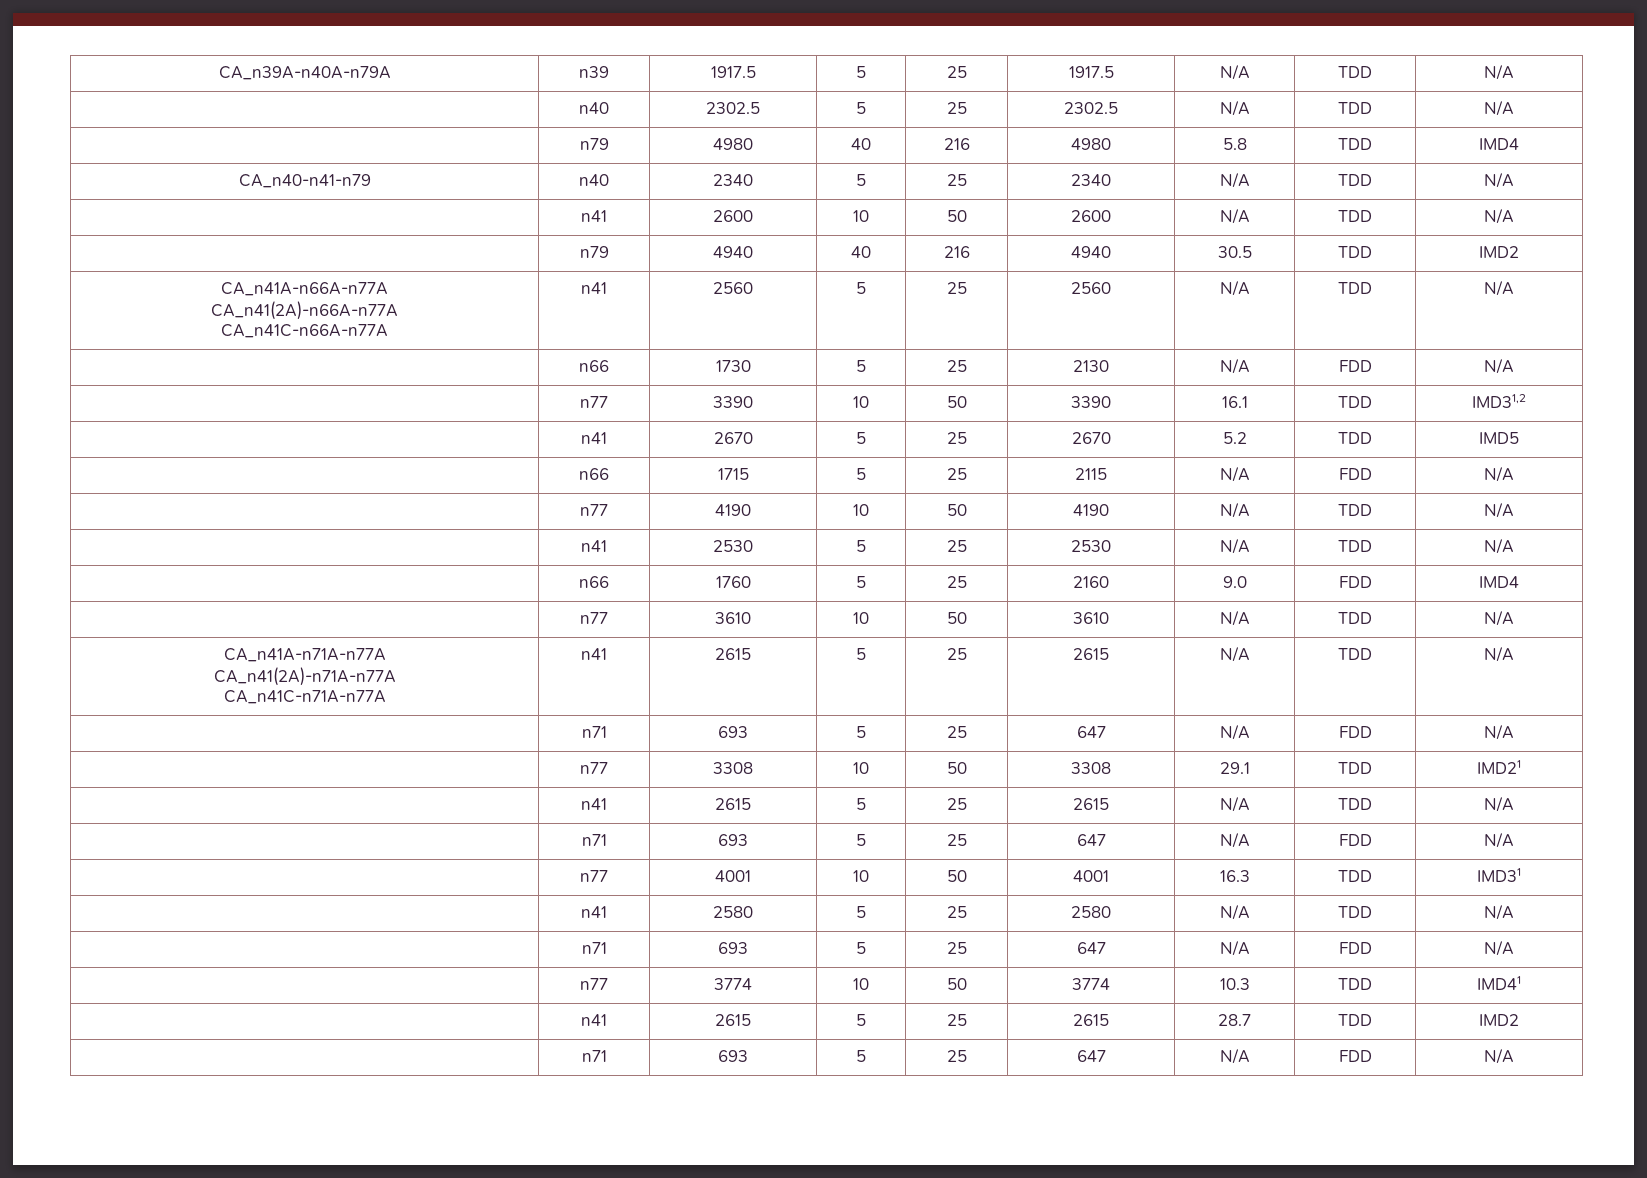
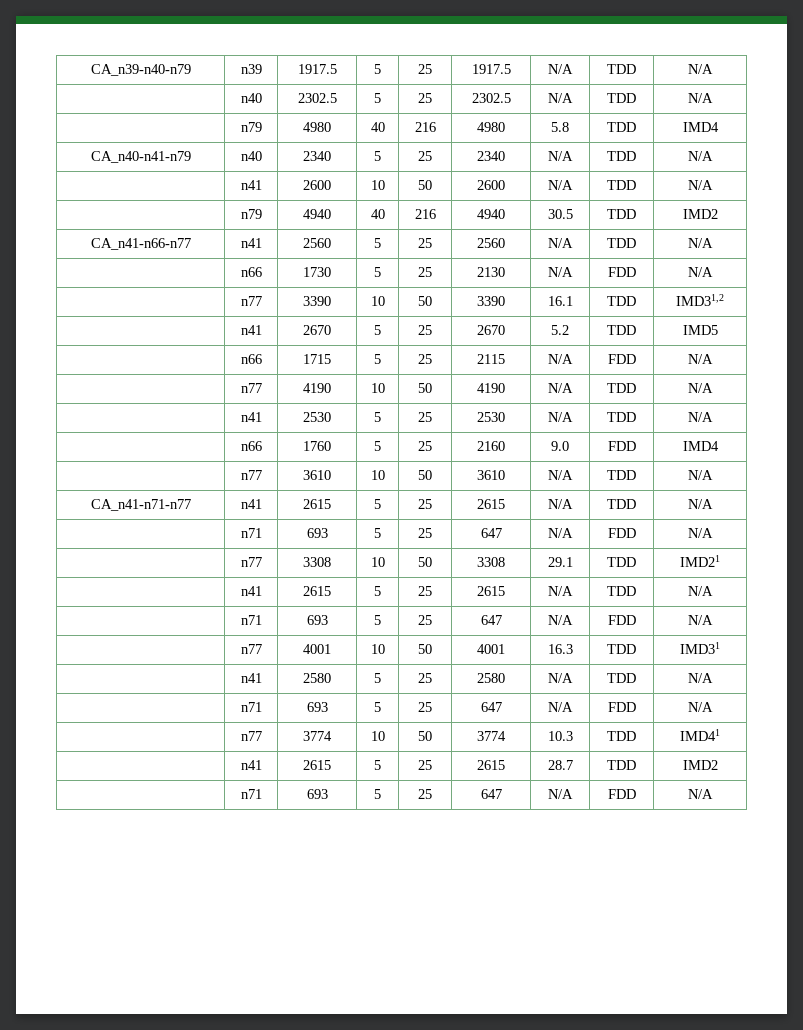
[218,66,391,80] CA_n39A-n40A-n79A -> [90,64,191,76] CA_n39-n40-n79
[221,282,388,296] [211,301,398,320] [221,324,388,338] CA_n41A-n66A-n77A // CA_n41(2A)-n66A-n77A // CA_n41C-n66A-n77A -> [90,238,191,250] CA_n41-n66-n77
[223,648,386,662] [213,667,396,686] [223,690,386,704] CA_n41A-n71A-n77A // CA_n41(2A)-n71A-n77A // CA_n41C-n71A-n77A -> [90,499,191,511] CA_n41-n71-n77

